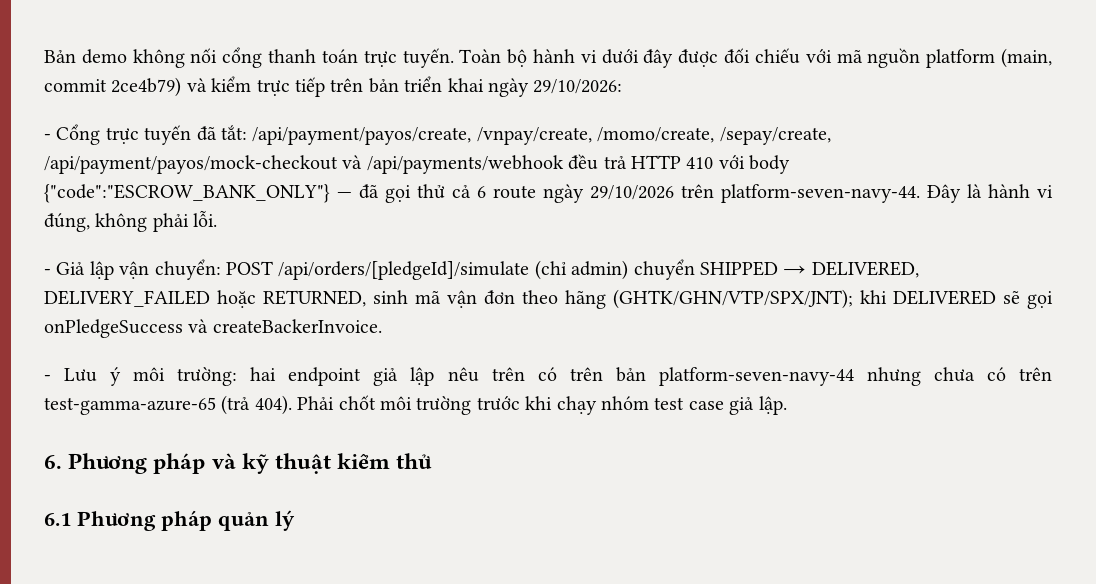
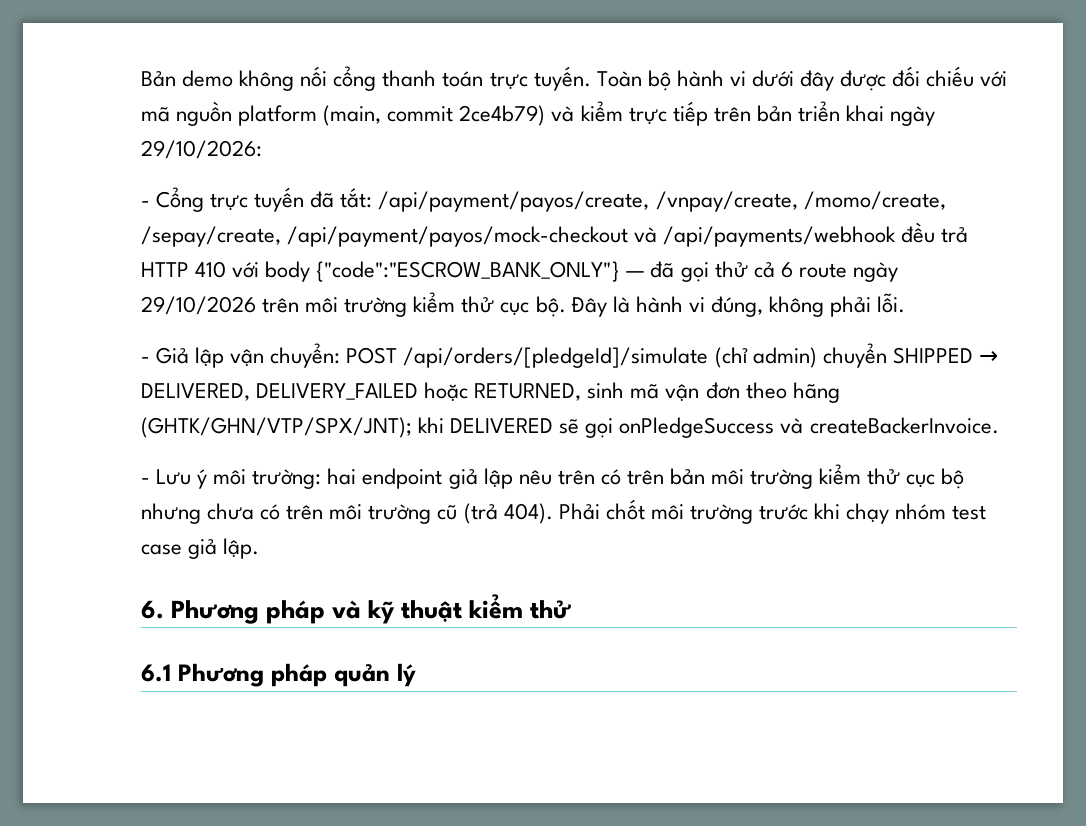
[721,184,920,203] platform-seven-navy-44. -> [305,292,566,317] môi trường kiểm thử cục bộ.
[658,367,854,386] platform-seven-navy-44 -> [711,464,965,489] môi trường kiểm thử cục bộ
[44,397,216,415] test-gamma-azure-65 -> [329,504,458,524] môi trường cũ

